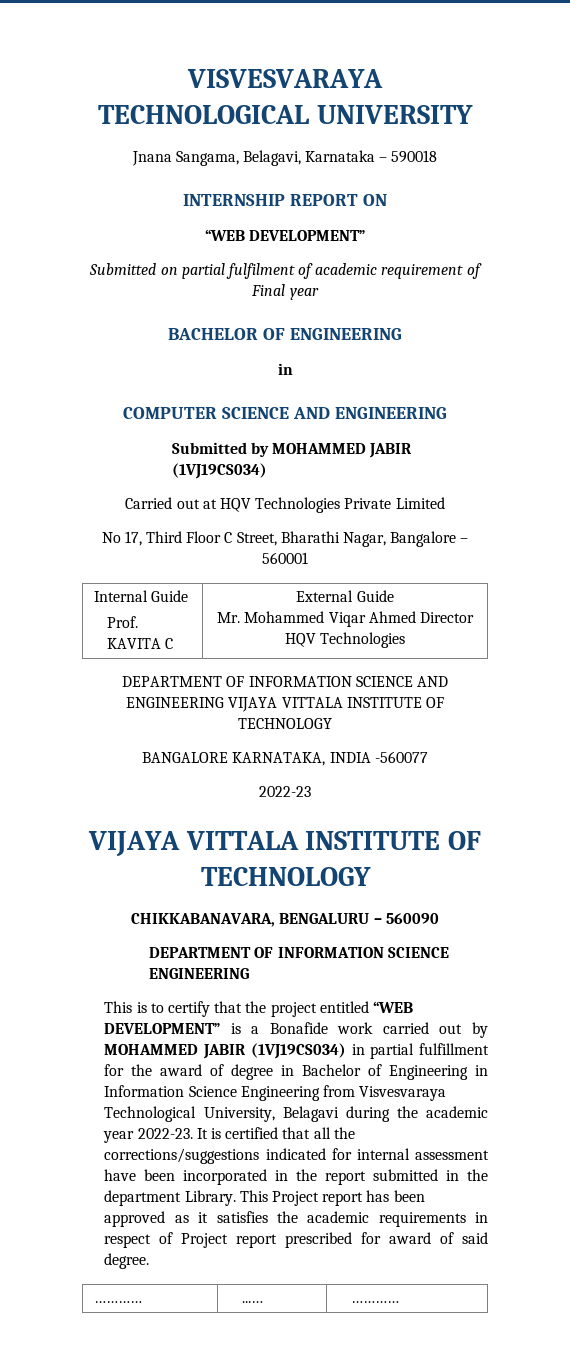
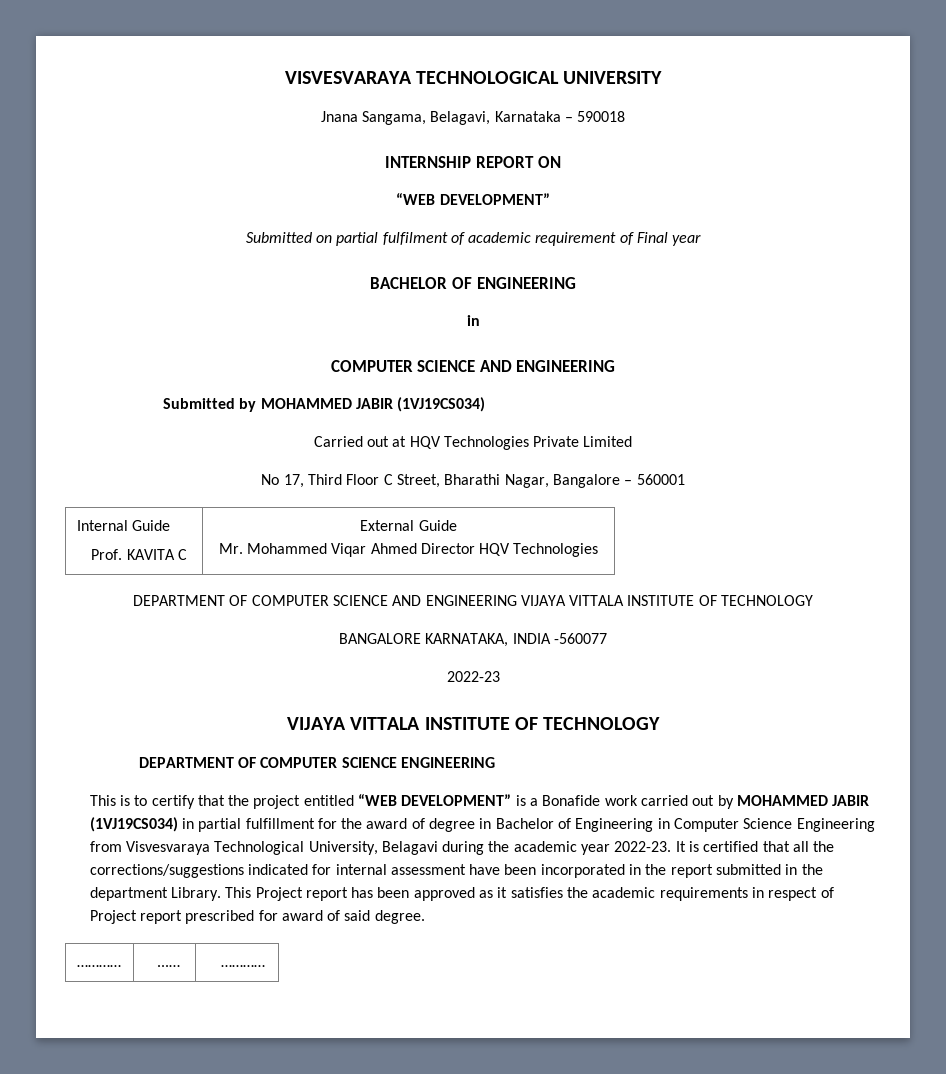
[248,676,352,687] INFORMATION -> [251,595,329,606] COMPUTER
[131,913,439,927] [149,947,384,958] // CHIKKABANAVARA, BENGALURU – 560090 // DEPARTMENT OF INFORMATION -> [138,757,338,768] // DEPARTMENT OF COMPUTER
[104,1085,185,1097] Information -> [674,818,740,832] Computer

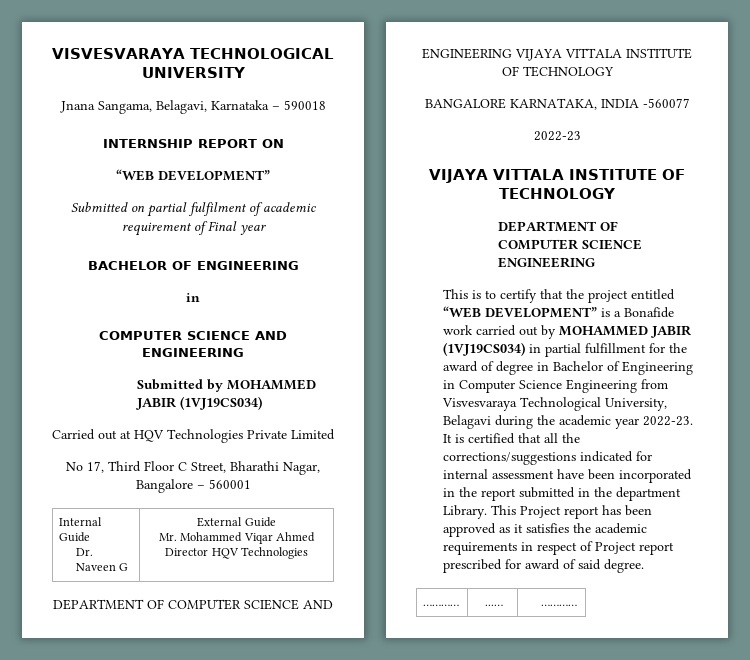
[91,549,188,560] Prof. KAVITA C -> [75,548,93,556] [75,563,128,571] Dr. Naveen G

